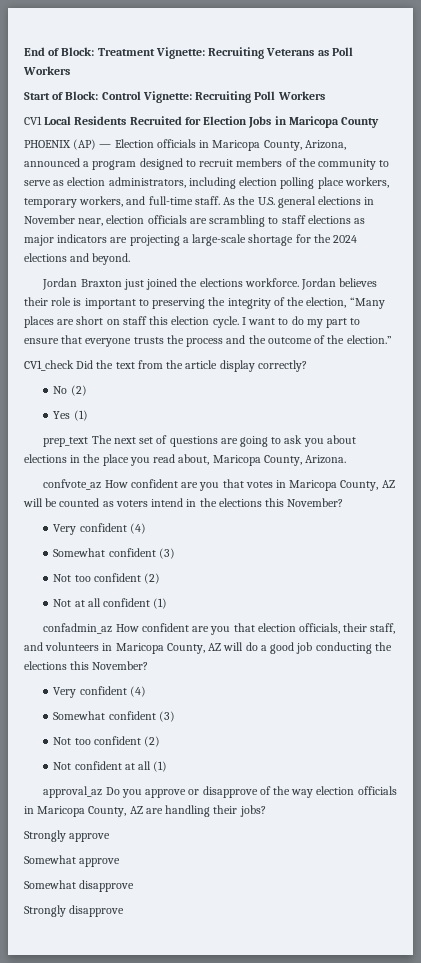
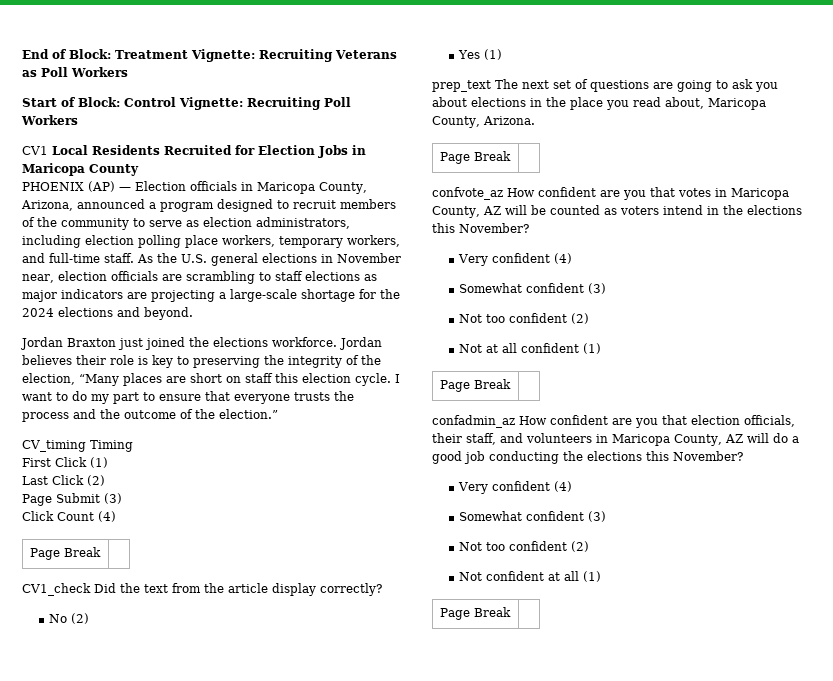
[84,298,136,309] important -> [152,355,173,368] key
(392, 339) none -> [22,440,133,452] [22,457,108,468] [22,475,105,486] [22,493,122,506] [22,511,116,522] [29,547,101,560] // CV_timing Timing // First Click (1) // Last Click (2) // Page Submit (3) // Click Count (4) // Page Break |
(347, 459) none -> [439,151,511,164] // Page Break |
(168, 603) none -> [439,379,511,392] // Page Break |
[43,786,397,798] [24,805,266,817] [24,830,111,842] [24,855,121,867] [24,880,135,892] [24,905,125,917] // approval_az Do you approve or disapprove of the way election officials in Maricopa County, AZ are handling their jobs? // Strongly approve // Somewhat approve // Somewhat disapprove // Strongly disapprove -> [439,607,511,620] // Page Break |

